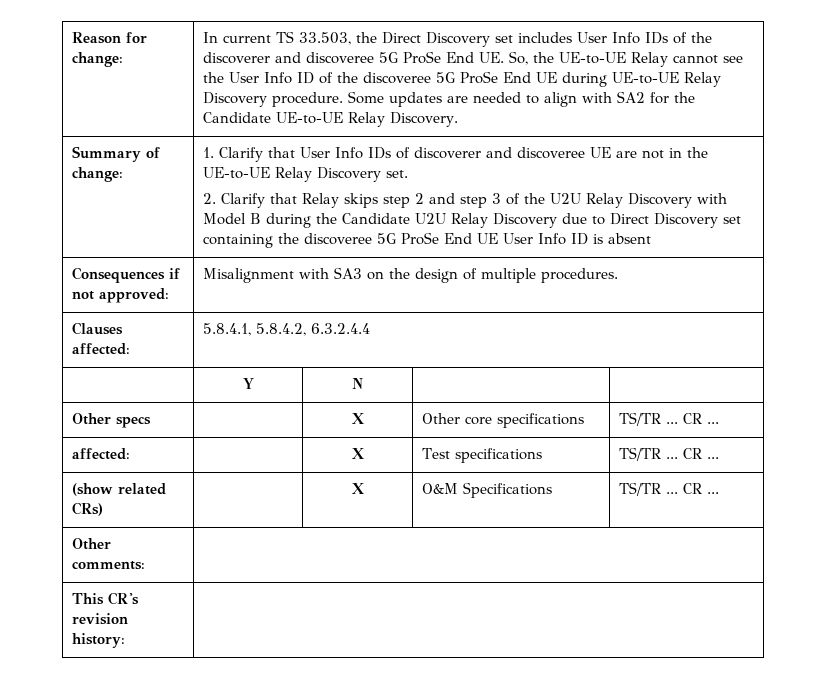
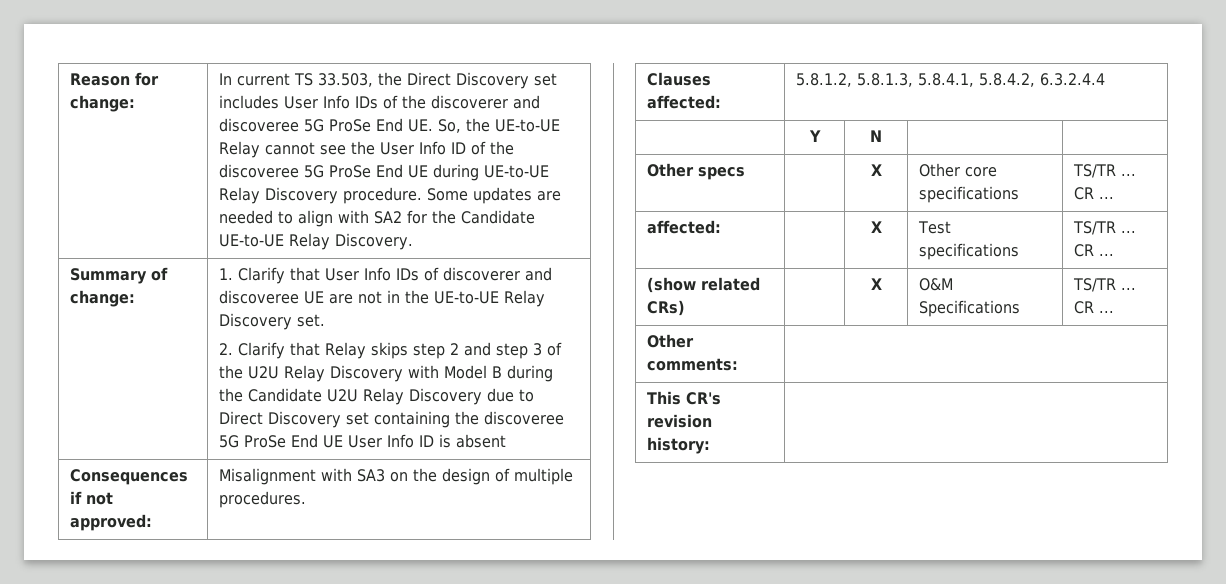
(131, 349) none -> [795,73,913,87] 5.8.1.2, 5.8.1.3,

